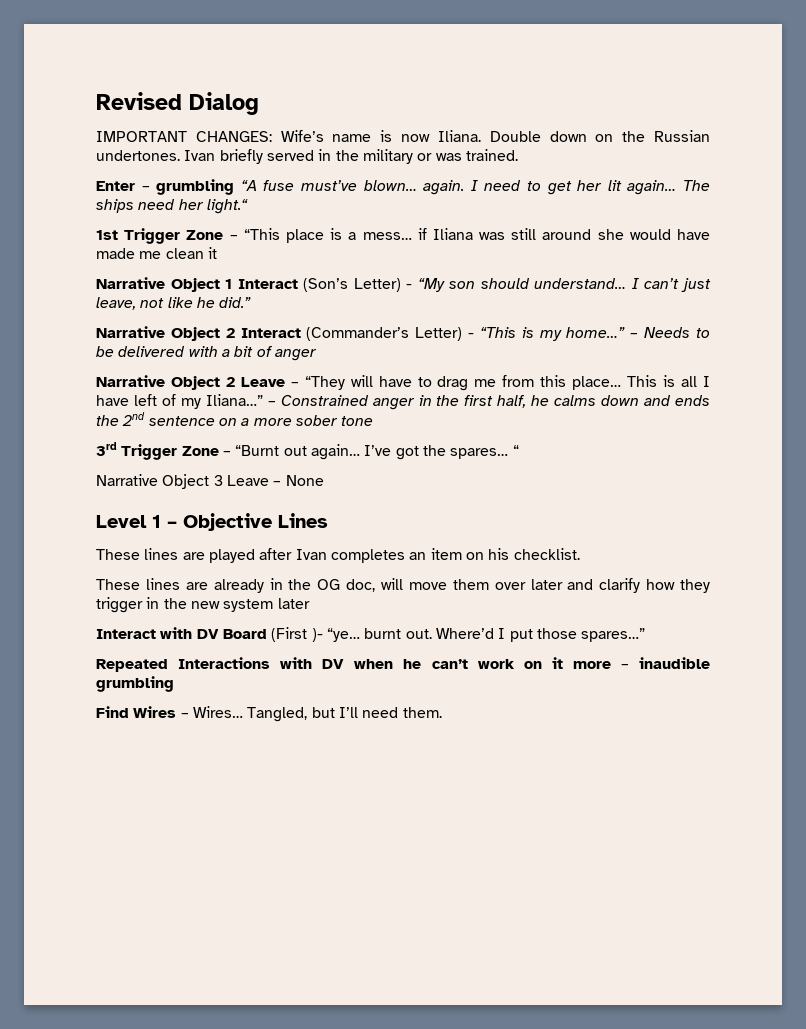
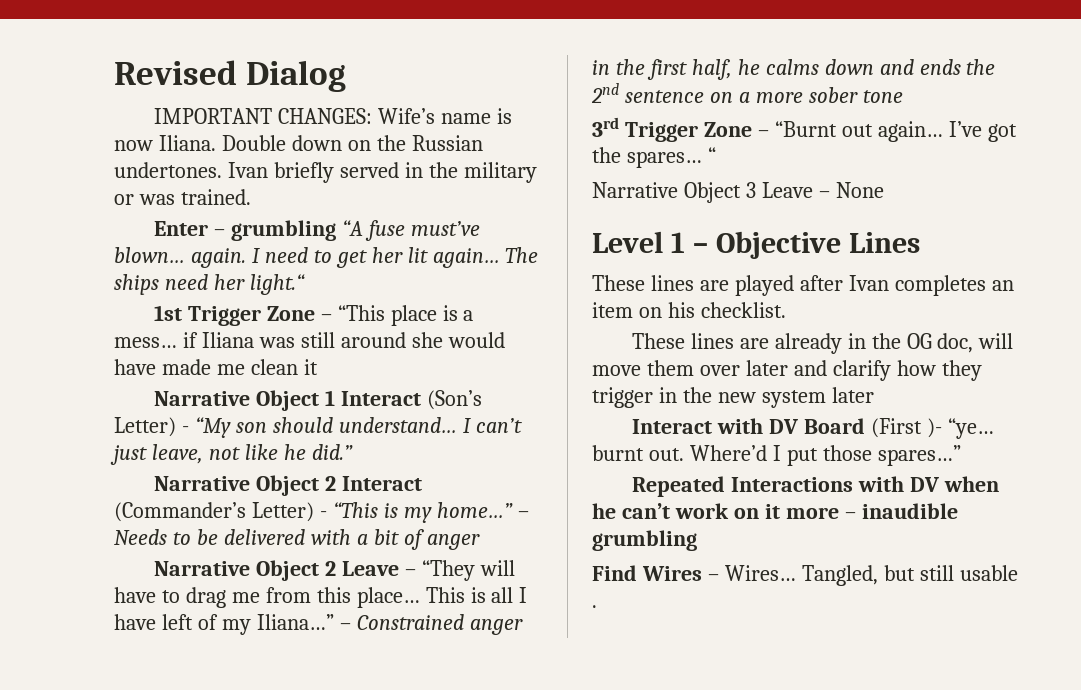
[338,707,442,718] I’ll need them. -> [919,565,1018,581] [592,605,597,608] still usable .

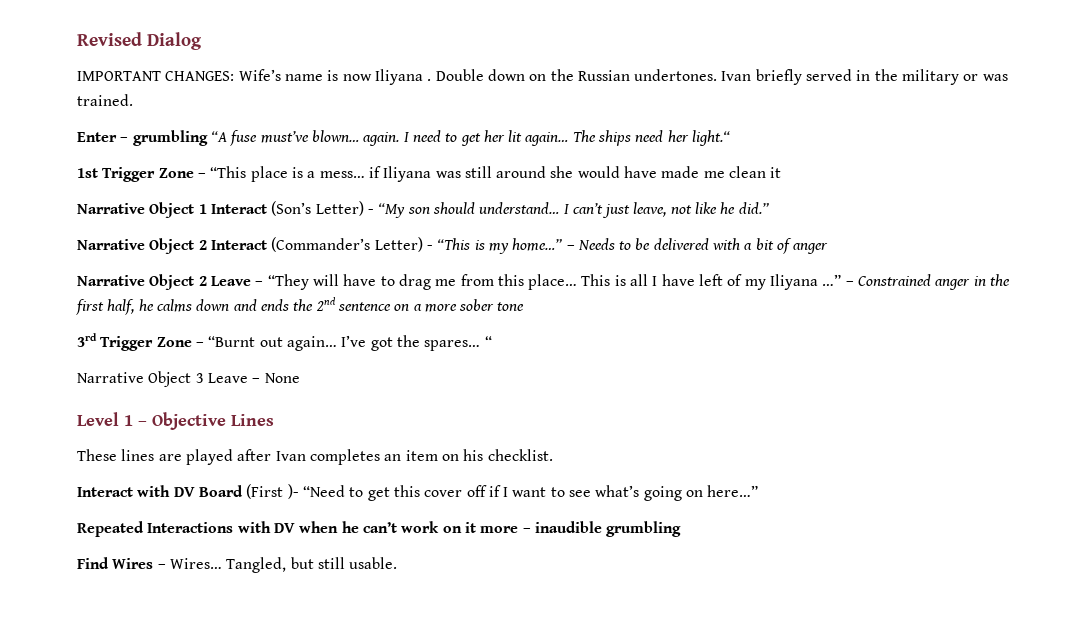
[158,135,216,151] Iliana. -> [374,69,432,85] Iliyana .
[201,332,254,348] Iliana -> [383,166,432,182] Iliyana
[256,614,334,630] Iliana…” -> [770,274,842,290] Iliyana …”
[631,333,1014,354] [592,360,982,381] [592,387,874,408] // These lines are already in the OG doc, will move them over later and clarify how they trigger in the new system later -> (553, 455) none
[947,418,994,439] [592,445,961,466] “ye… burnt out. Where’d I put those spares…” -> [302,485,759,501] “Need to get this cover off if I want to see what’s going on here…”
[959,565,1018,581] [592,605,597,608] usable . -> [349,557,398,569] usable.

